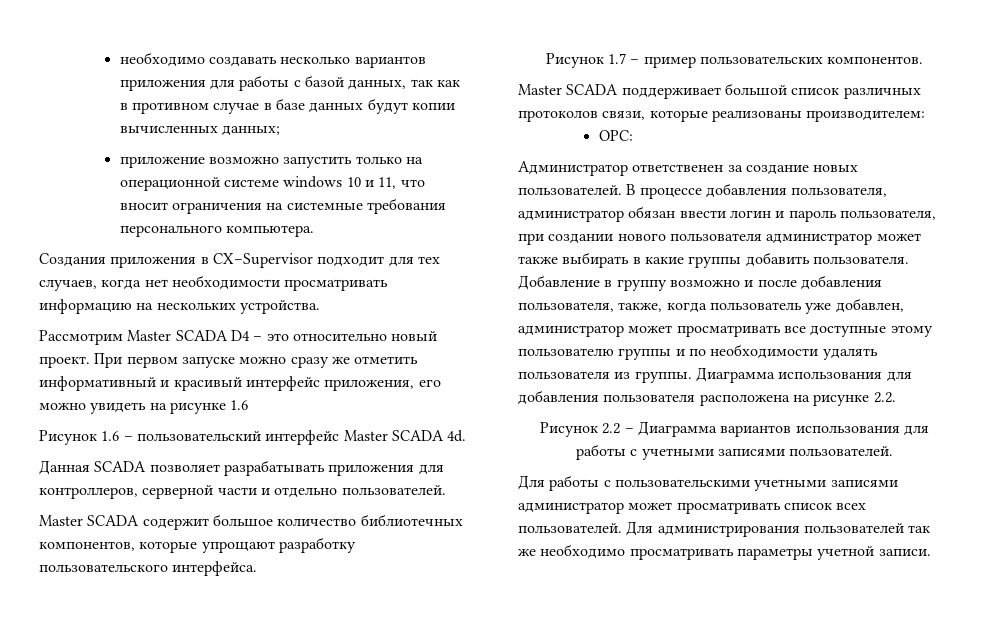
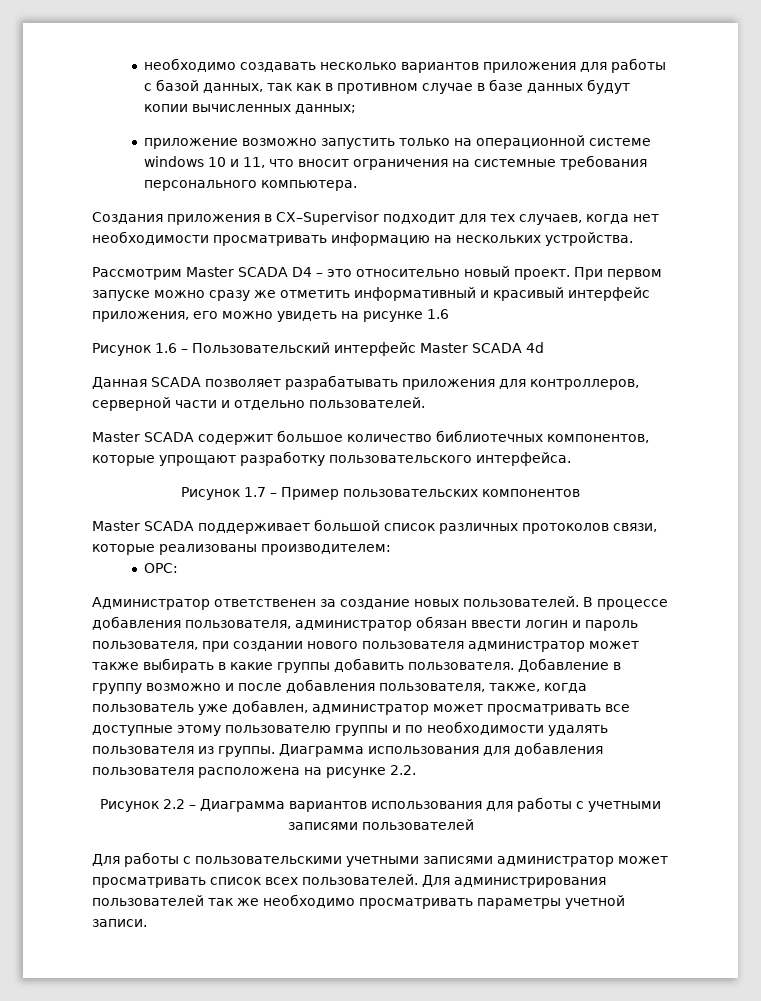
[136,431,261,441] пользовательский -> [192,342,330,353] Пользовательский
[447,430,467,442] 4d. -> [526,342,544,353] 4d
[643,56,924,68] пример пользовательских компонентов. -> [281,487,580,500] Пример пользовательских компонентов
[789,446,894,456] пользователей. -> [361,819,474,830] пользователей

